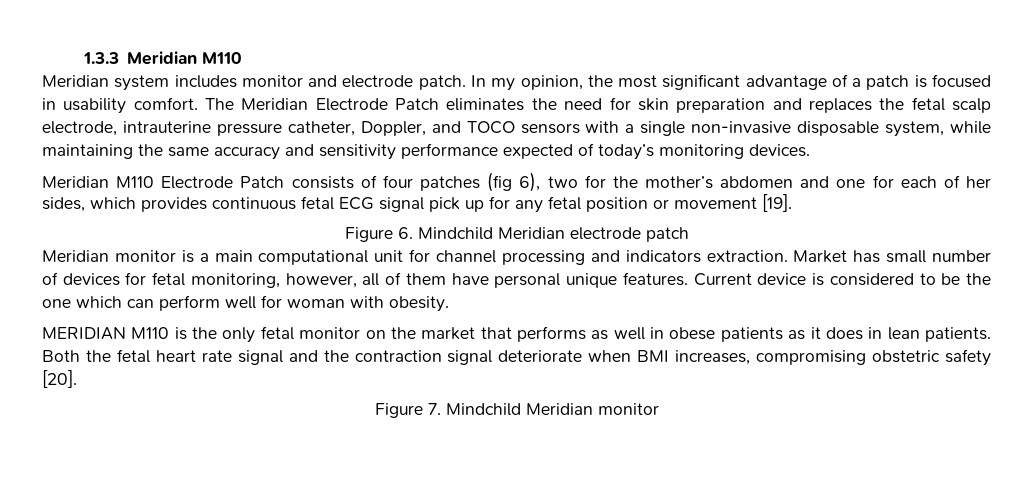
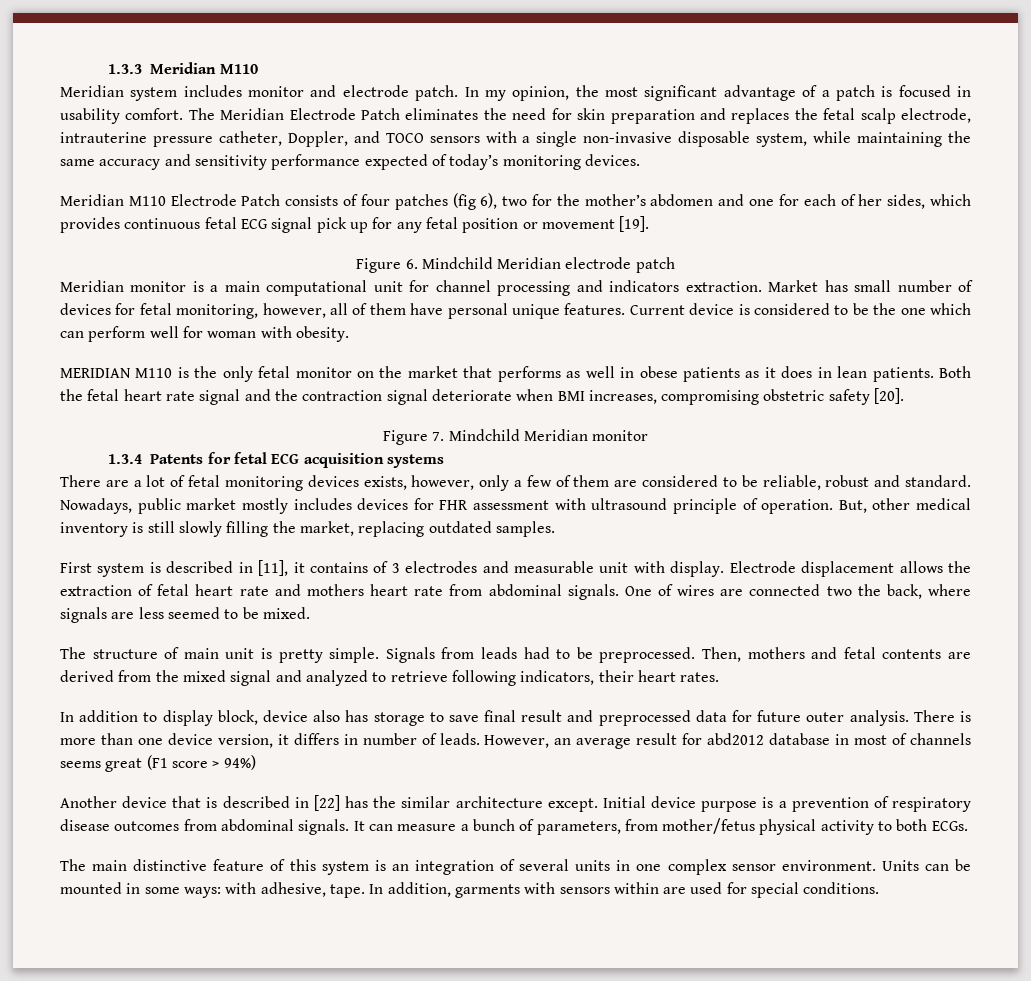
(659, 409) none -> [108,452,445,468] [60,475,972,491] [60,498,971,514] [60,521,555,537] [60,560,972,577] [60,584,971,600] [60,607,310,623] [60,647,972,663] [60,670,720,686] [60,710,971,726] [60,733,972,749] [60,755,256,772] [60,795,971,812] [60,818,968,835] [60,859,972,875] [60,882,880,898] // 1.3.4 Patents for fetal ECG acquisition systems // There are a lot of fetal monitoring devices exists, however, only a few of them are considered to be reliable, robust and standard. Nowadays, public market mostly includes devices for FHR assessment with ultrasound principle of operation. But, other medical inventory is still slowly filling the market, replacing outdated samples. // First system is described in [11], it contains of 3 electrodes and measurable unit with display. Electrode displacement allows the extraction of fetal heart rate and mothers heart rate from abdominal signals. One of wires are connected two the back, where signals are less seemed to be mixed. // The structure of main unit is pretty simple. Signals from leads had to be preprocessed. Then, mothers and fetal contents are derived from the mixed signal and analyzed to retrieve following indicators, their heart rates. // In addition to display block, device also has storage to save final result and preprocessed data for future outer analysis. There is more than one device version, it differs in number of leads. However, an average result for abd2012 database in most of channels seems great (F1 score > 94%) // Another device that is described in [22] has the similar architecture except. Initial device purpose is a prevention of respiratory disease outcomes from abdominal signals. It can measure a bunch of parameters, from mother/fetus physical activity to both ECGs. // The main distinctive feature of this system is an integration of several units in one complex sensor environment. Units can be mounted in some ways: with adhesive, tape. In addition, garments with sensors within are used for special conditions.

